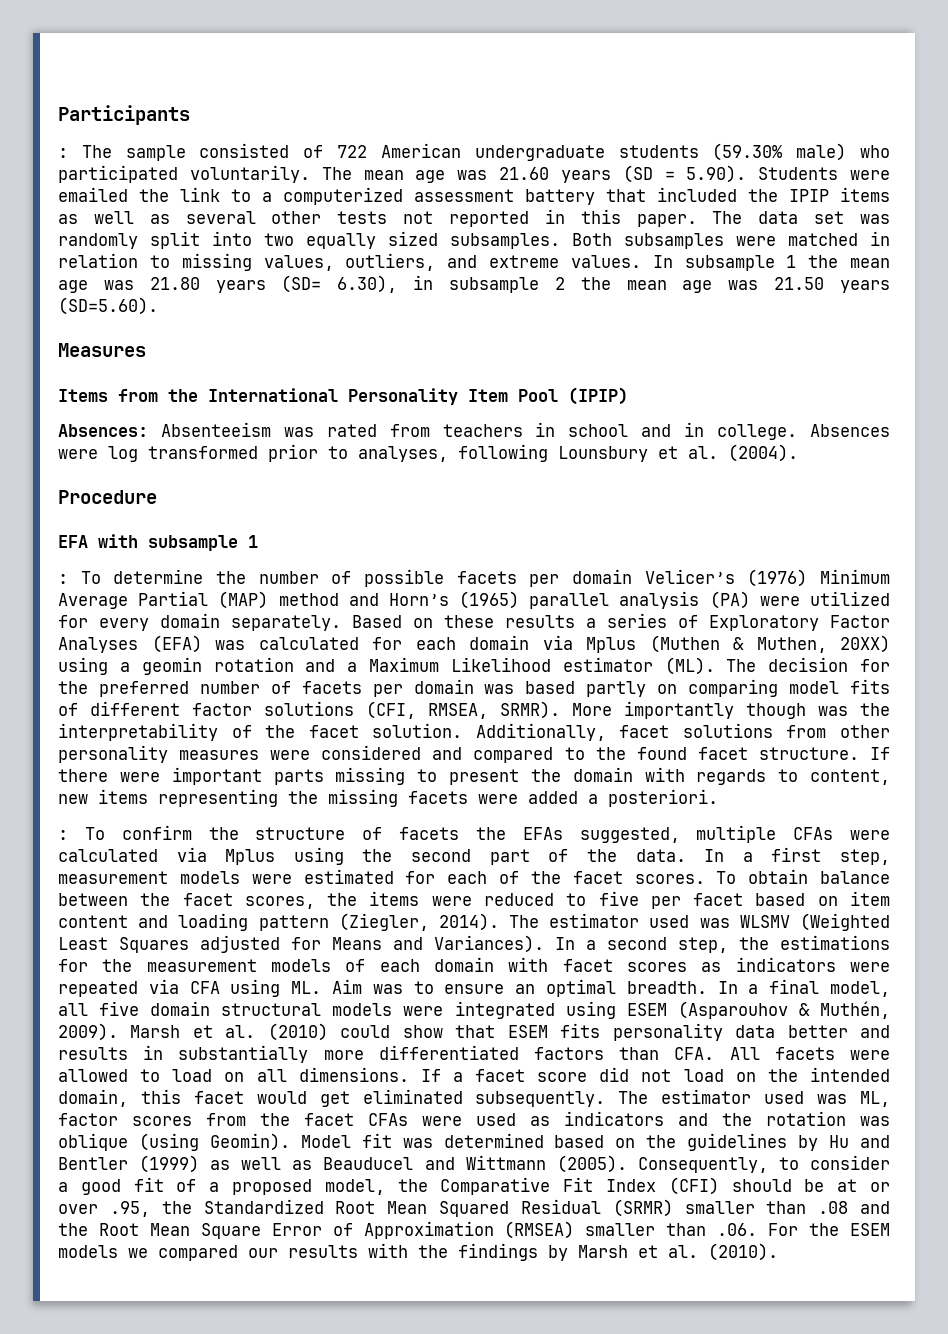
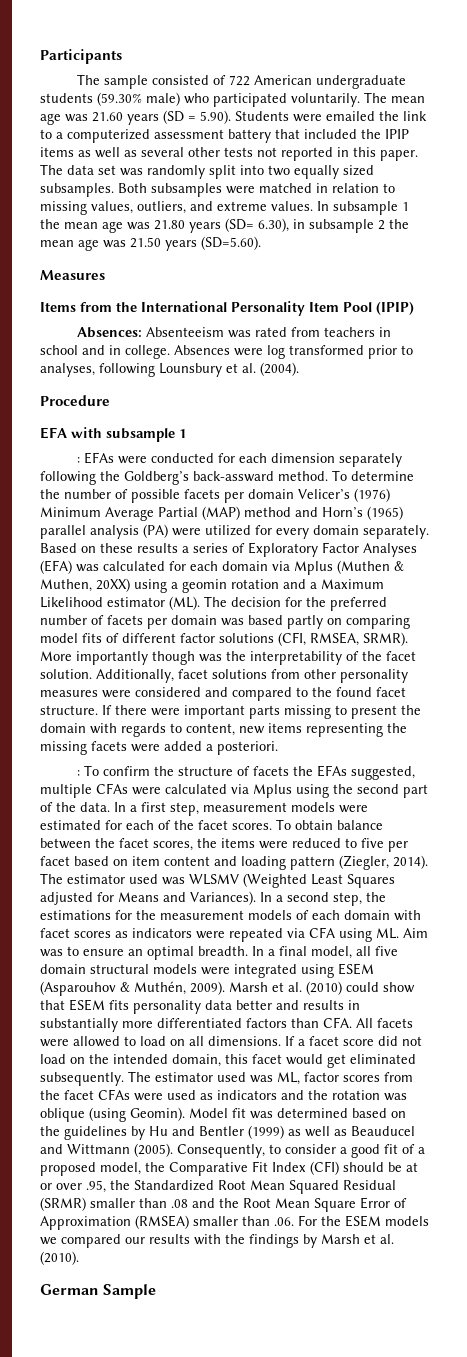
[58,148,68,158] : -> (122, 56) none
(68, 579) none -> [83,452,402,467] [40,471,328,485] EFAs were conducted for each dimension separately following the Goldberg’s back-assward method.
(778, 1252) none -> [40,1284,157,1299] // German Sample

